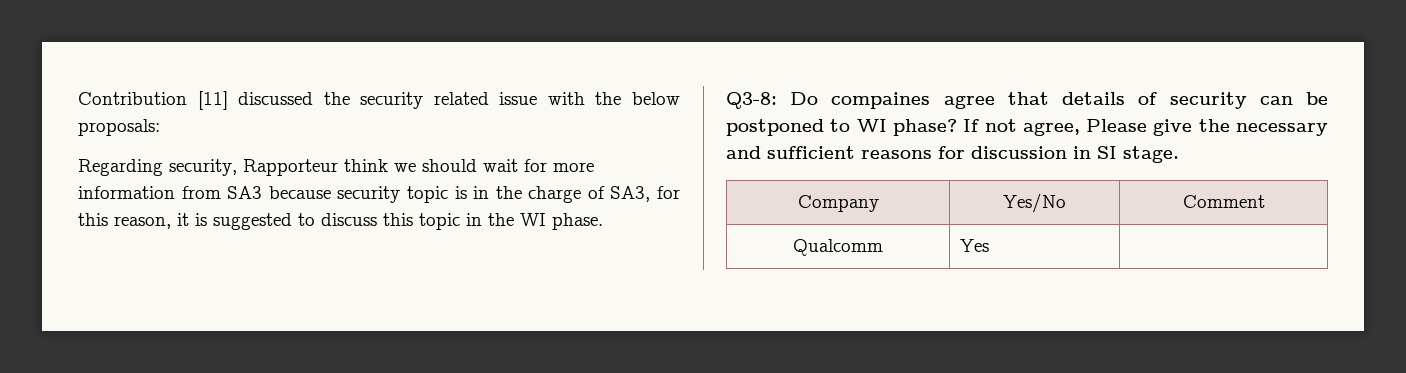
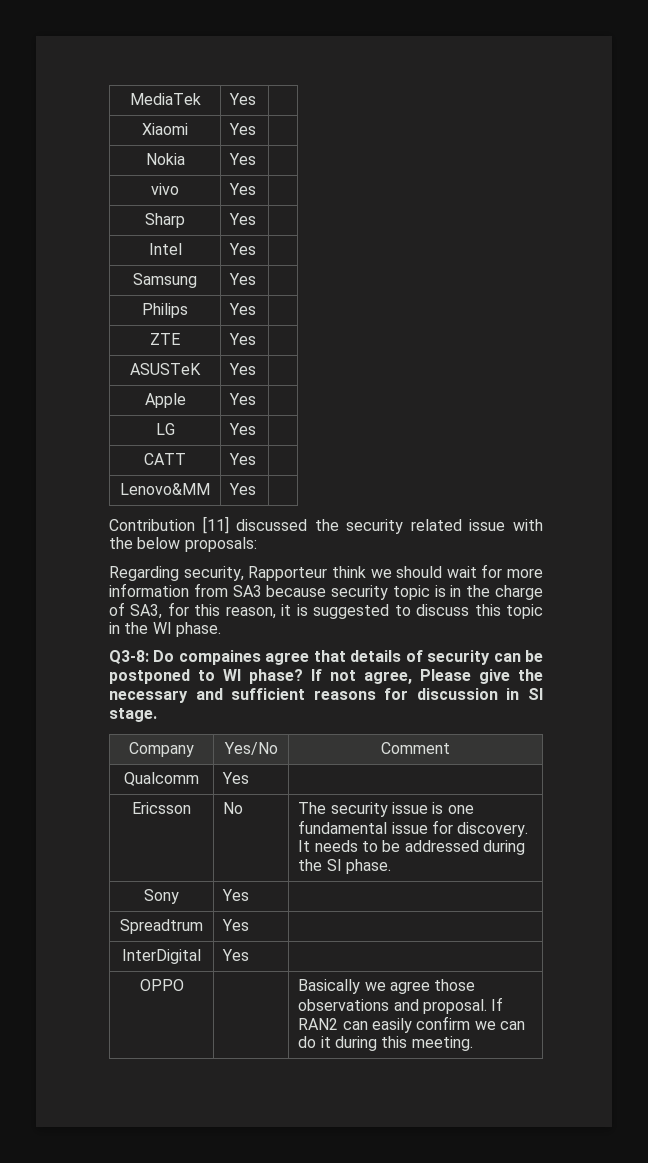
(78, 98) none -> [129,93,201,105] [229,93,257,105] [142,123,188,135] [229,123,257,135] [145,153,185,165] [229,153,257,165] [151,183,179,195] [229,183,257,195] [145,213,185,228] [229,213,257,225] [148,243,182,255] [229,243,257,255] [133,273,197,288] [229,273,257,285] [142,303,188,318] [229,303,257,315] [150,333,180,345] [229,333,257,345] [130,363,201,375] [229,363,257,375] [144,393,186,408] [229,393,257,405] [155,423,175,435] [229,423,257,435] [144,453,186,465] [229,453,257,465] [120,483,210,495] [229,483,257,495] MediaTek | Yes | // Xiaomi | Yes | // Nokia | Yes | // vivo | Yes | // Sharp | Yes | // Intel | Yes | // Samsung | Yes | // Philips | Yes | // ZTE | Yes | // ASUSTeK | Yes | // Apple | Yes | // LG | Yes | // CATT | Yes | // Lenovo&MM | Yes | //
(989, 245) none -> [132,802,191,814] [223,802,244,814] [298,802,474,817] [298,820,529,837] [298,840,526,855] [298,859,392,874] [144,889,179,904] [222,889,250,901] [120,919,203,934] [222,919,250,931] [122,949,201,964] [222,949,250,961] [139,979,184,991] [298,979,476,994] [298,997,504,1014] [298,1016,526,1033] [298,1036,473,1051] // Ericsson | No | The security issue is one fundamental issue for discovery. It needs to be addressed during the SI phase. // Sony | Yes | // Spreadtrum | Yes | // InterDigital | Yes | // OPPO | | Basically we agree those observations and proposal. If RAN2 can easily confirm we can do it during this meeting.

